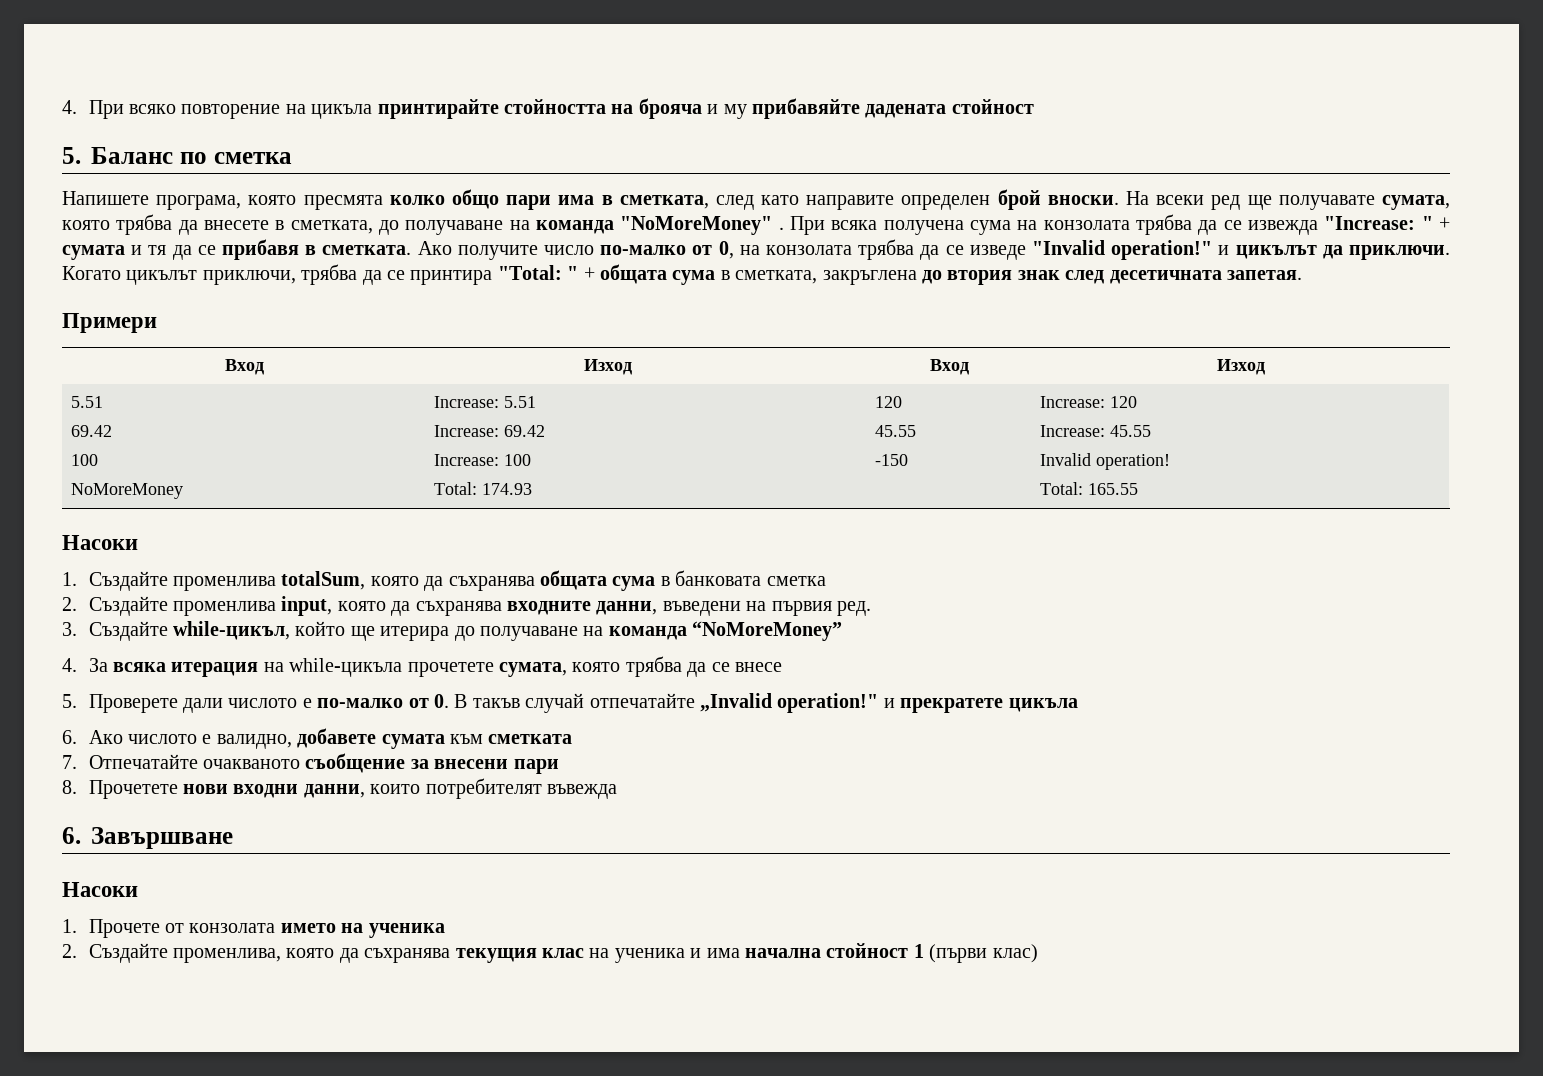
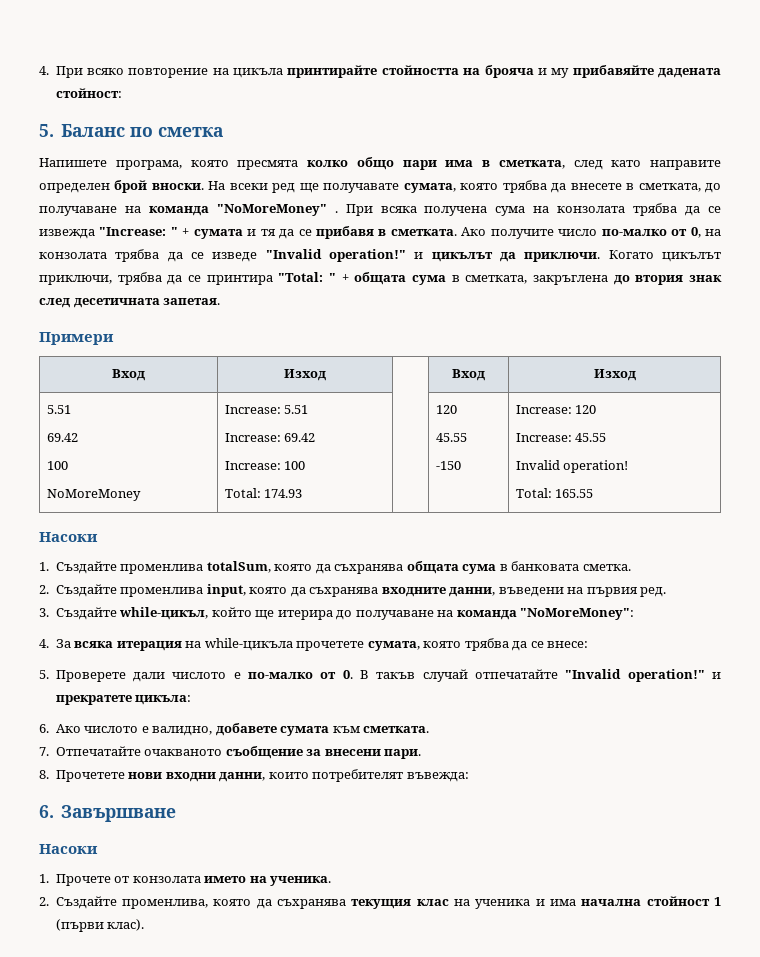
[951,99,1034,114] стойност -> [55,88,122,98] стойност:
[766,576,826,586] сметка -> [582,564,631,571] сметка.
[692,621,843,641] “NoMoreMoney” -> [520,608,635,620] "NoMoreMoney":
[734,662,782,672] внесе -> [547,641,589,648] внесе:
[699,693,772,712] „Invalid -> [565,669,622,679] "Invalid
[1008,698,1078,712] цикъла -> [135,695,192,705] цикъла:
[488,734,573,744] сметката -> [363,726,430,733] сметката.
[513,759,559,774] пари -> [384,749,422,759] пари.
[546,784,617,799] въвежда -> [406,772,469,782] въвежда:
[368,923,445,938] ученика -> [270,876,332,886] ученика.
[992,944,1038,963] клас) -> [107,919,145,931] клас).

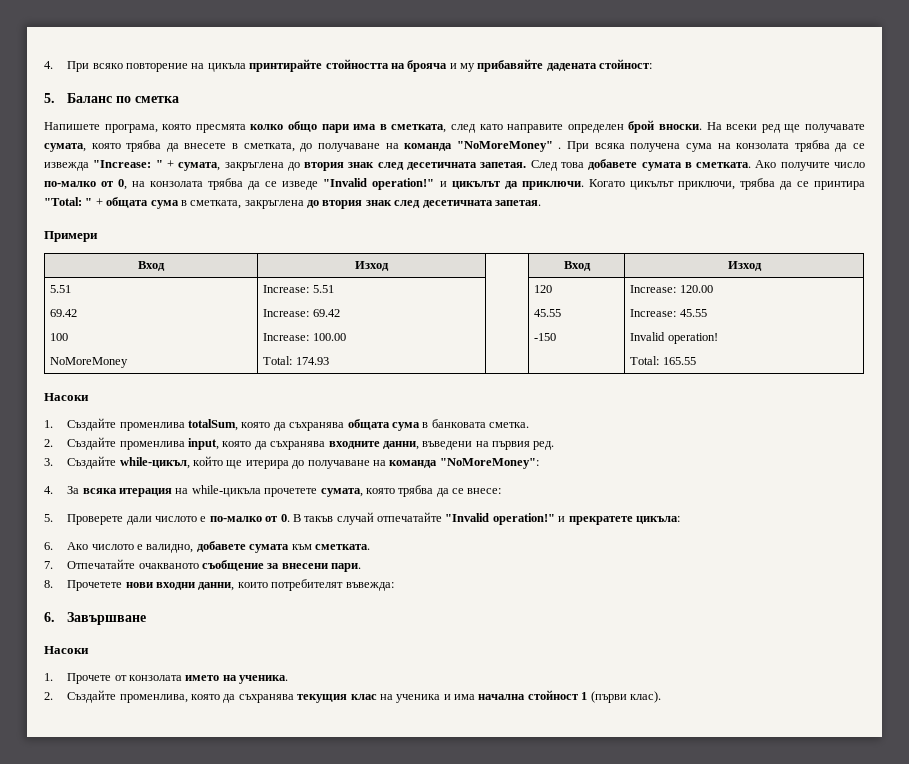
[193,226,374,239] сумата и тя да се прибавя -> [178,159,682,171] сумата, закръглена до втория знак след десетичната запетая. След това добавете сумата
[284,461,306,470] 100 -> [312,333,346,341] 100.00
[575,405,597,414] 120 -> [679,285,713,293] 120.00

